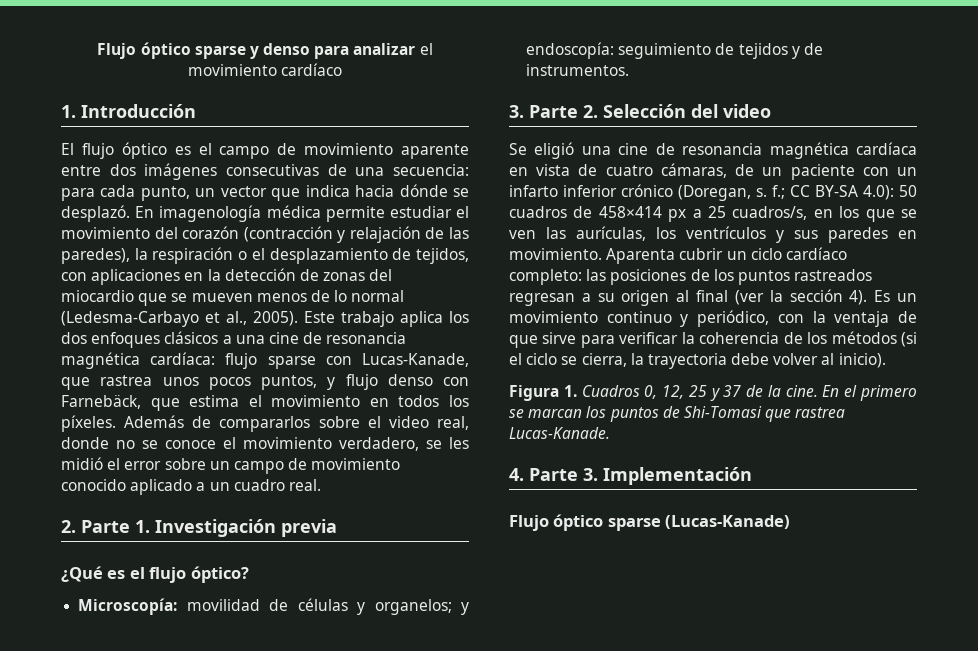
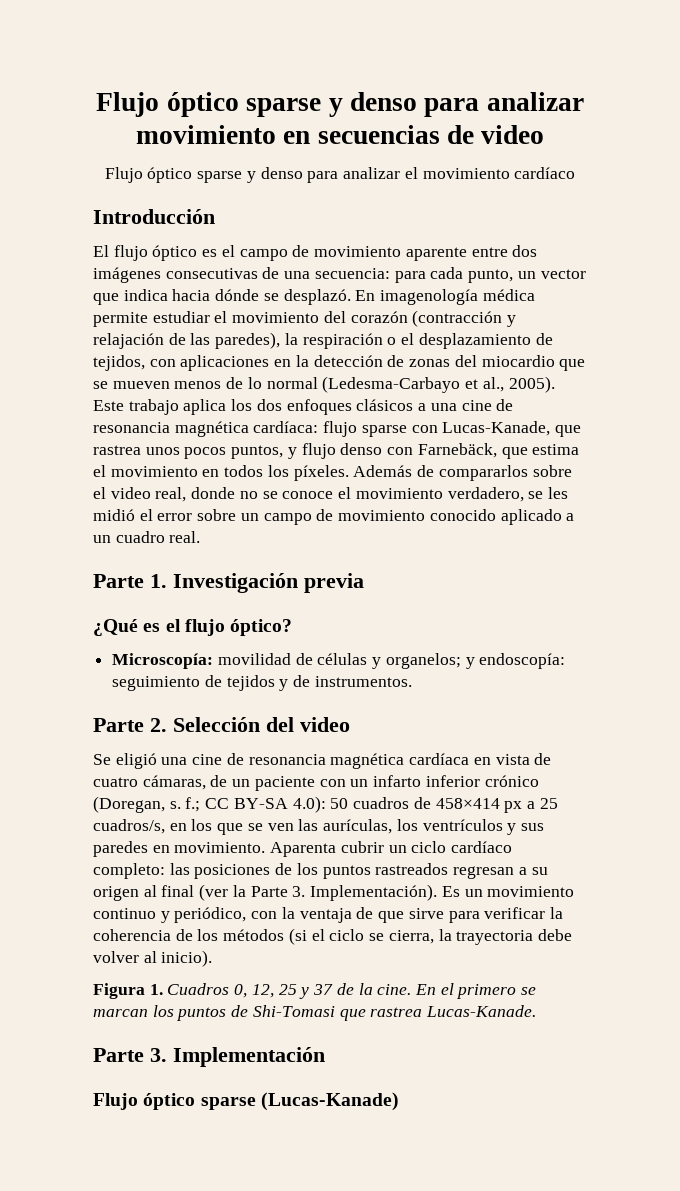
[97,42,416,59] Flujo óptico sparse y denso para analizar -> [96,92,584,117] [135,125,545,144] [104,167,401,183] Flujo óptico sparse y denso para analizar movimiento en secuencias de video // Flujo óptico sparse y denso para analizar
[61,105,76,118] 1. -> (576, 173) none
[61,520,76,533] 2. -> (201, 537) none
[509,105,524,118] 3. -> (412, 681) none
[789,289,868,305] sección 4). -> [250,884,438,901] Parte 3. Implementación).
[509,468,524,481] 4. -> (537, 1011) none

